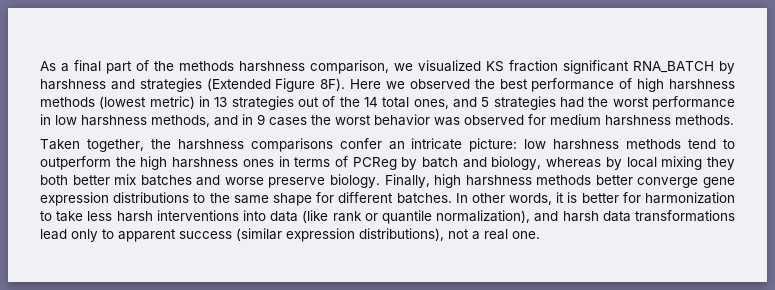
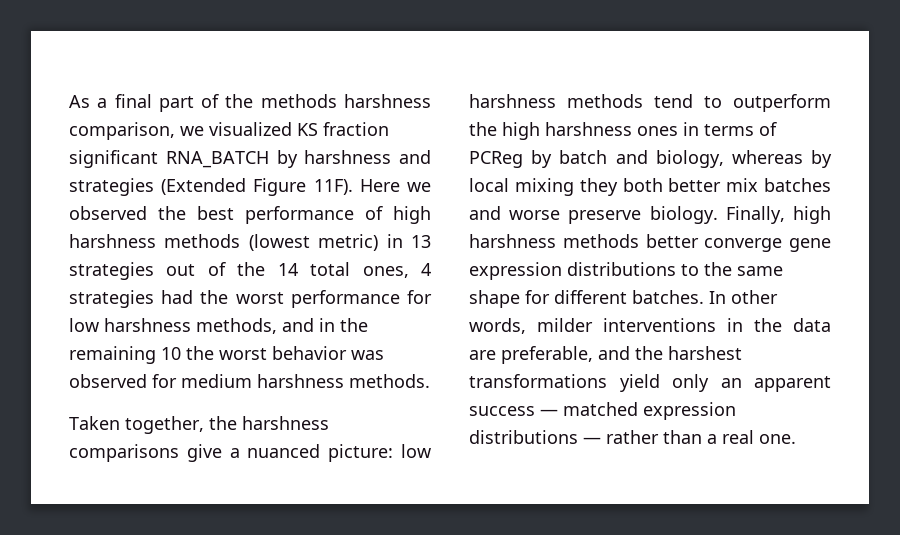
[320,78,346,91] 8F). -> [313,179,353,195] 11F).
[452,97,490,108] and 5 -> [421,263,431,276] 4
[40,114,51,125] in -> [406,290,432,304] for
[257,114,307,126] 9 cases -> [340,318,368,332] [69,346,181,364] the remaining 10
[339,138,463,150] confer an intricate -> [186,444,321,462] give a nuanced
[556,192,735,204] [40,210,735,224] [40,228,469,242] it is better for harmonization to take less harsh interventions into data (like rank or quantile normalization), and harsh data transformations lead only to apparent success (similar expression distributions), not -> [537,318,831,332] [469,346,742,364] [469,374,831,392] [469,402,736,420] [469,430,702,444] milder interventions in the data are preferable, and the harshest transformations yield only an apparent success — matched expression distributions — rather than

